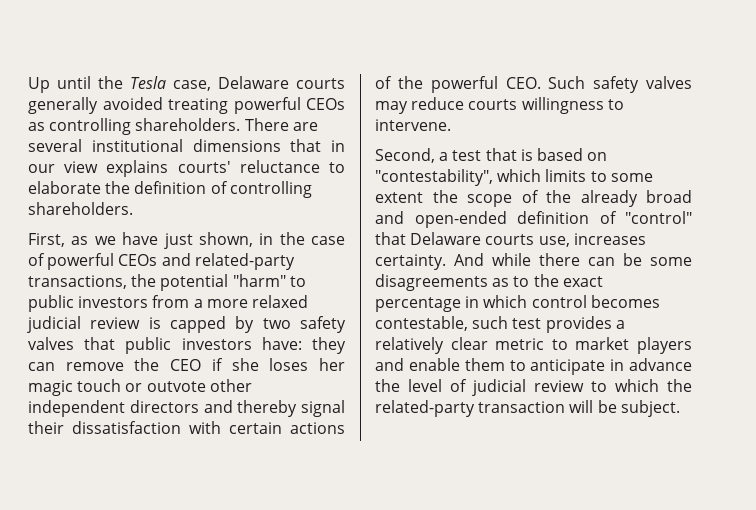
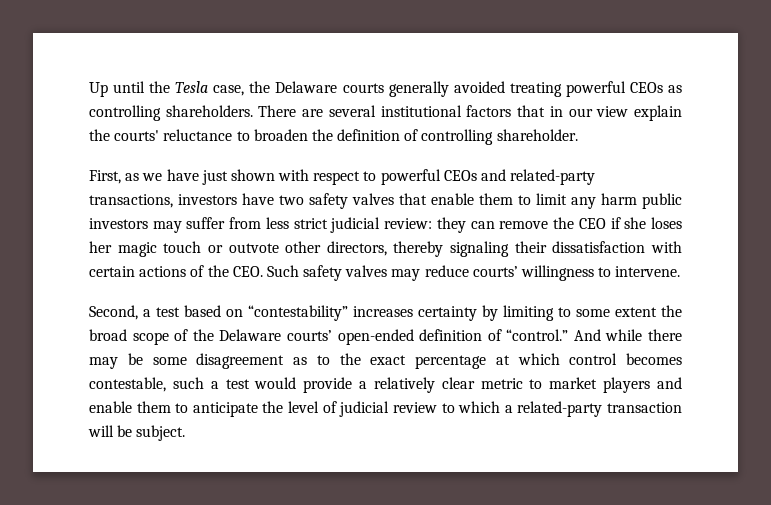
(211, 85) none -> [249,81,271,93] the
[192,139,281,152] dimensions -> [466,105,512,117] factors
[106,160,169,177] explains -> [634,105,683,121] [89,129,110,141] explain the
[28,181,101,194] elaborate -> [253,129,308,141] broaden
[28,202,133,215] shareholders. -> [496,129,578,141] shareholder.
[198,232,345,247] [28,253,45,266] shown, in the case of -> [230,169,377,185] shown with respect to
[131,274,306,291] [28,295,308,312] [27,316,346,333] [28,337,302,354] the potential "harm" to public investors from a more relaxed judicial review is capped by two safety valves that public investors have: -> [178,193,682,209] [89,217,433,233] investors have two safety valves that enable them to limit any harm public investors may suffer from less strict judicial review:
[28,400,345,417] independent directors and thereby signal -> [326,241,510,257] directors, thereby signaling
[430,76,498,93] powerful -> (229, 271) none
[468,99,518,110] courts -> [472,266,518,277] courts’
[485,148,608,161] [375,169,587,186] that is based on "contestability", which limits -> [184,305,554,321] based on “contestability” increases certainty by limiting
(458, 196) none -> [89,329,127,341] broad
[580,190,692,207] [375,211,693,228] [375,232,646,247] [375,254,446,270] already broad and open-ended definition of "control" that Delaware courts use, increases certainty. -> [219,329,569,345] Delaware courts’ open-ended definition of “control.”
[588,257,615,266] can -> [89,357,118,369] may
[375,274,488,291] disagreements -> [196,353,285,369] disagreement
[465,296,480,308] in -> [495,355,510,365] at
[512,316,612,333] test provides -> [210,377,353,393] a test would provide
[610,358,692,371] in advance -> (258, 409) none
[667,379,692,392] the -> [504,405,513,413] a

